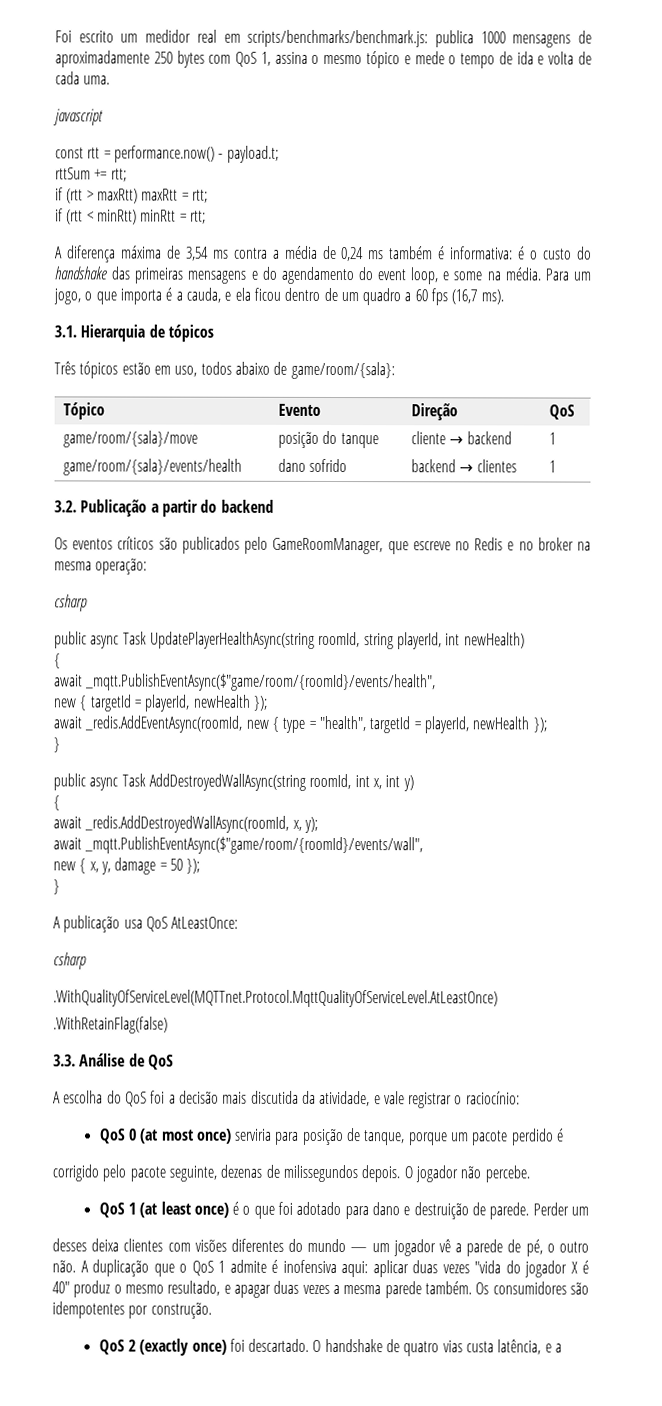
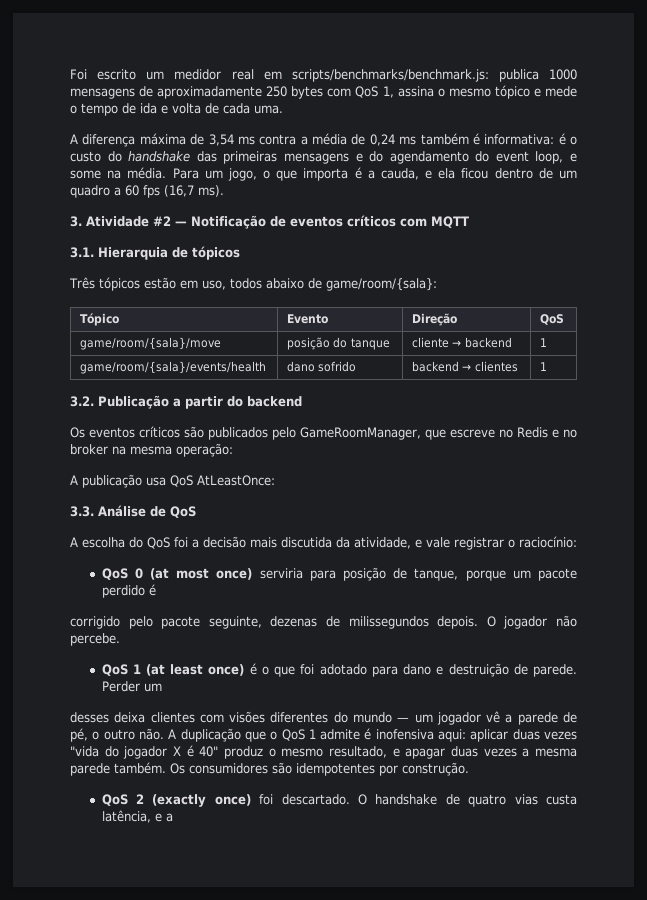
[53,108,104,126] [55,145,279,163] [55,167,127,182] [55,187,208,204] [55,208,206,225] // javascript // const rtt = performance.now() - payload.t; // rttSum += rtt; // if (rtt > maxRtt) maxRtt = rtt; // if (rtt < minRtt) minRtt = rtt; -> (283, 109) none
(504, 297) none -> [70,215,469,229] // 3. Atividade #2 — Notificação de eventos críticos com MQTT
[54,594,88,612] [54,631,525,650] [54,653,61,669] [54,673,437,692] [53,694,268,712] [53,715,547,734] [53,737,60,753] [53,773,414,792] [53,795,60,811] [53,815,318,833] [53,836,424,855] [53,857,201,875] [53,879,60,895] // csharp // public async Task UpdatePlayerHealthAsync(string roomId, string playerId, int newHealth) // { // await _mqtt.PublishEventAsync($"game/room/{roomId}/events/health", // new { targetId = playerId, newHealth }); // await _redis.AddEventAsync(roomId, new { type = "health", targetId = playerId, newHealth }); // } // public async Task AddDestroyedWallAsync(string roomId, int x, int y) // { // await _redis.AddDestroyedWallAsync(roomId, x, y); // await _mqtt.PublishEventAsync($"game/room/{roomId}/events/wall", // new { x, y, damage = 50 }); // } -> (233, 450) none
[53,952,87,970] [53,989,498,1008] [53,1016,168,1034] // csharp // .WithQualityOfServiceLevel(MQTTnet.Protocol.MqttQualityOfServiceLevel.AtLeastOnce) // .WithRetainFlag(false) -> (275, 480) none

